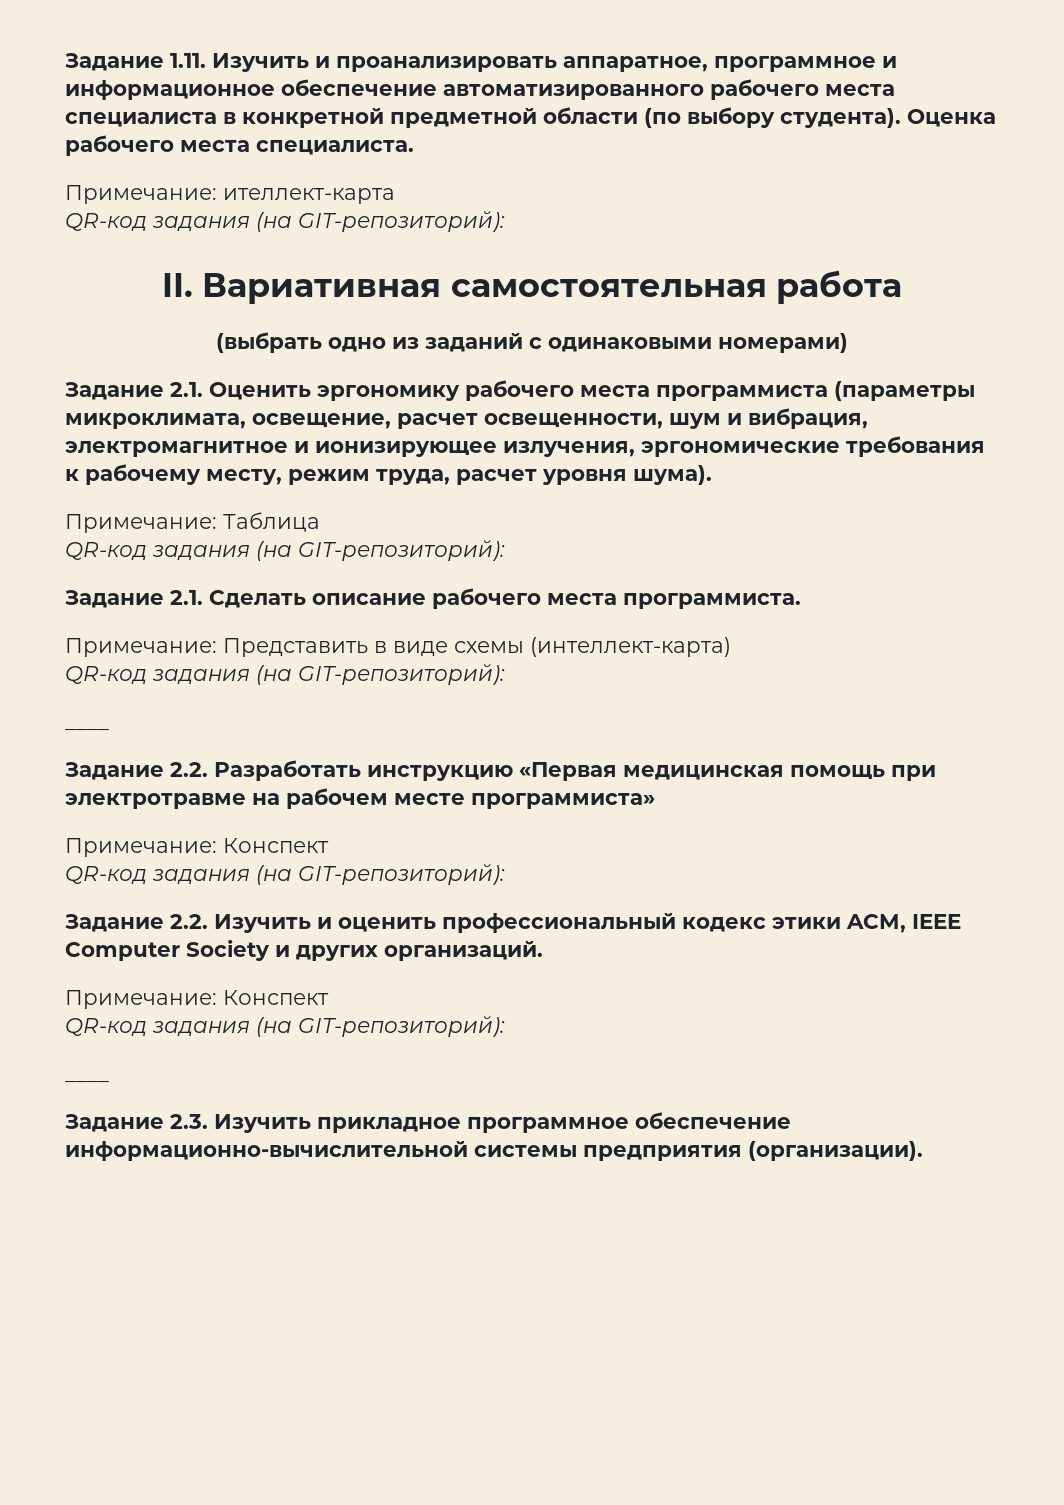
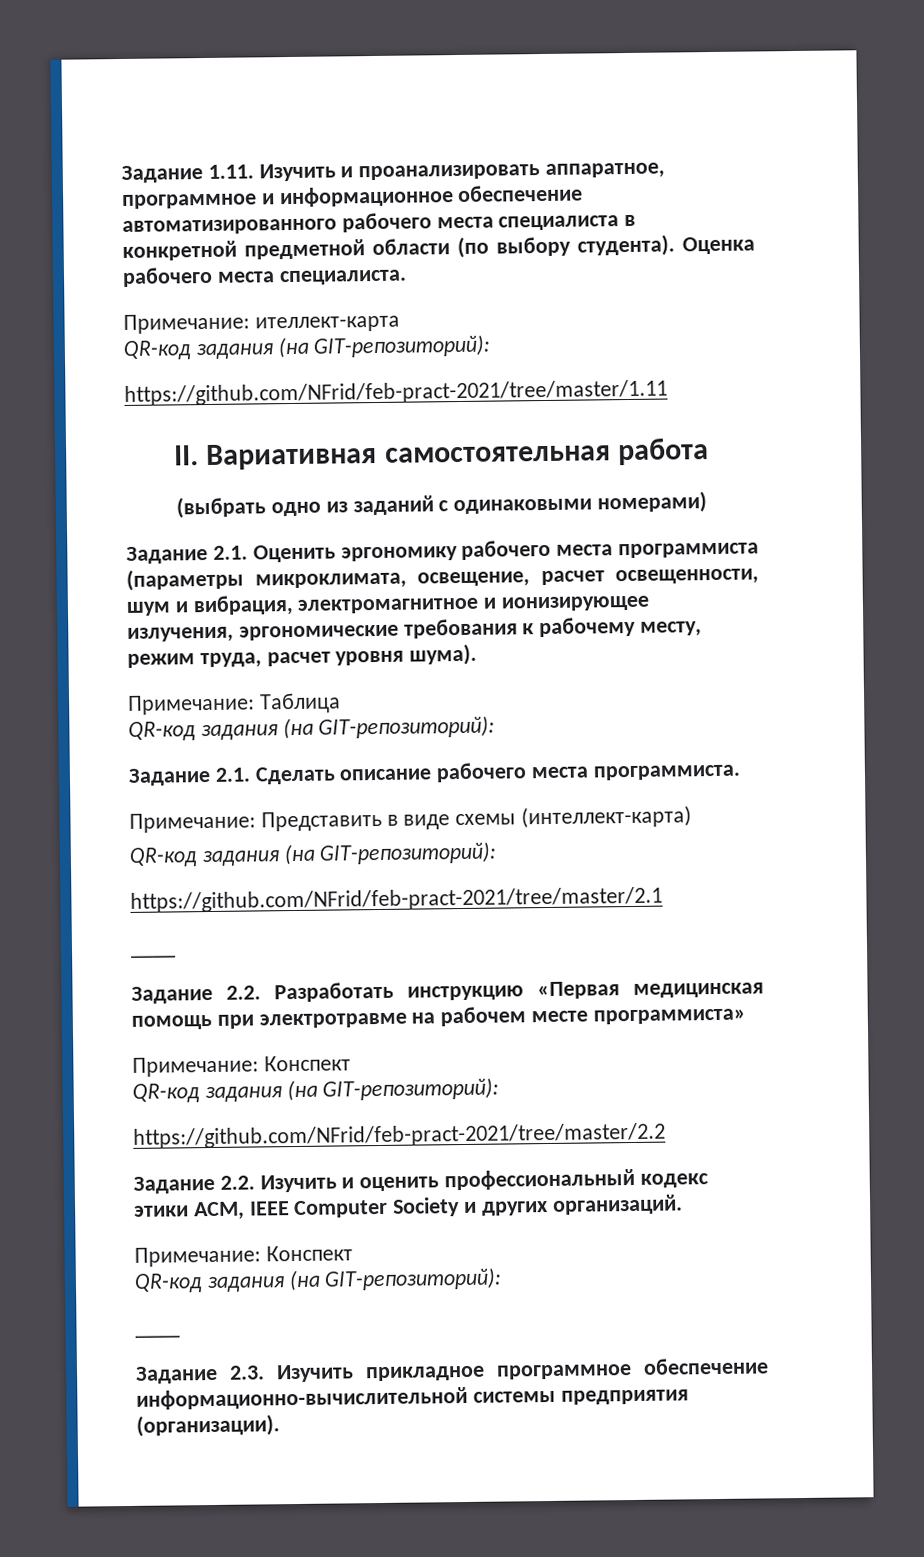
(505, 221) none -> [124,379,668,406] // https://github.com/NFrid/feb-pract-2021/tree/master/1.11
(505, 674) none -> [130,886,663,913] // https://github.com/NFrid/feb-pract-2021/tree/master/2.1
(505, 874) none -> [133,1122,666,1149] // https://github.com/NFrid/feb-pract-2021/tree/master/2.2

